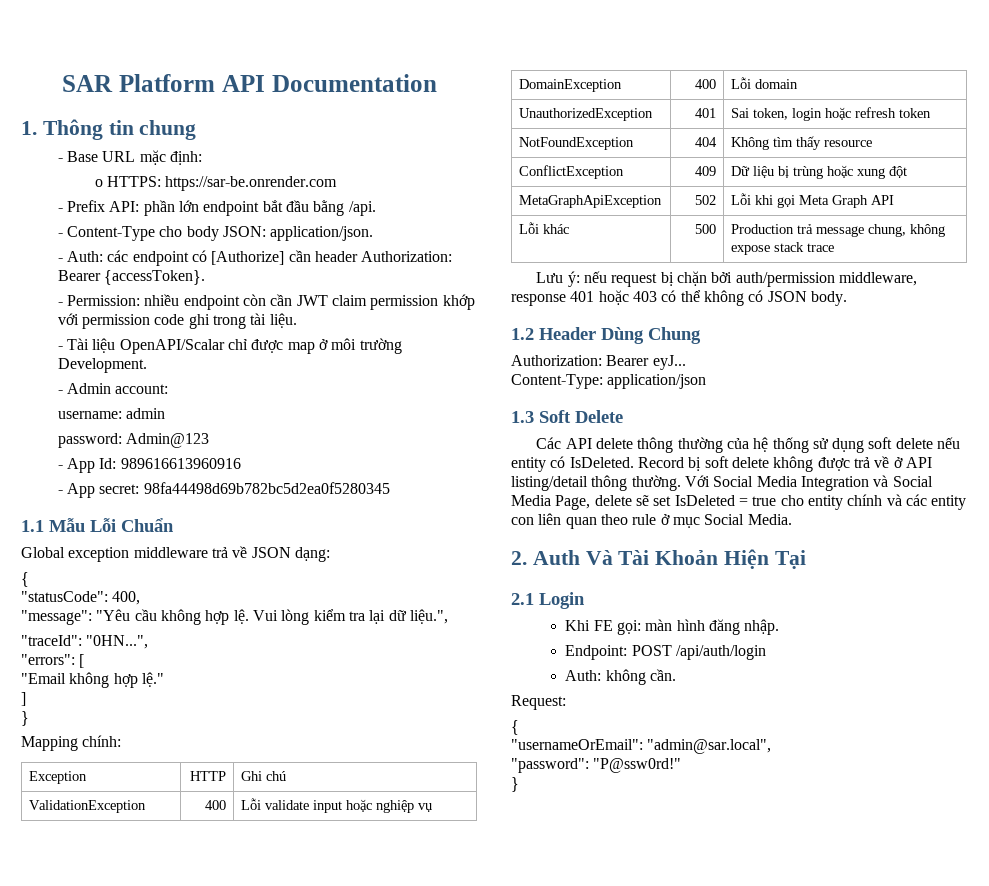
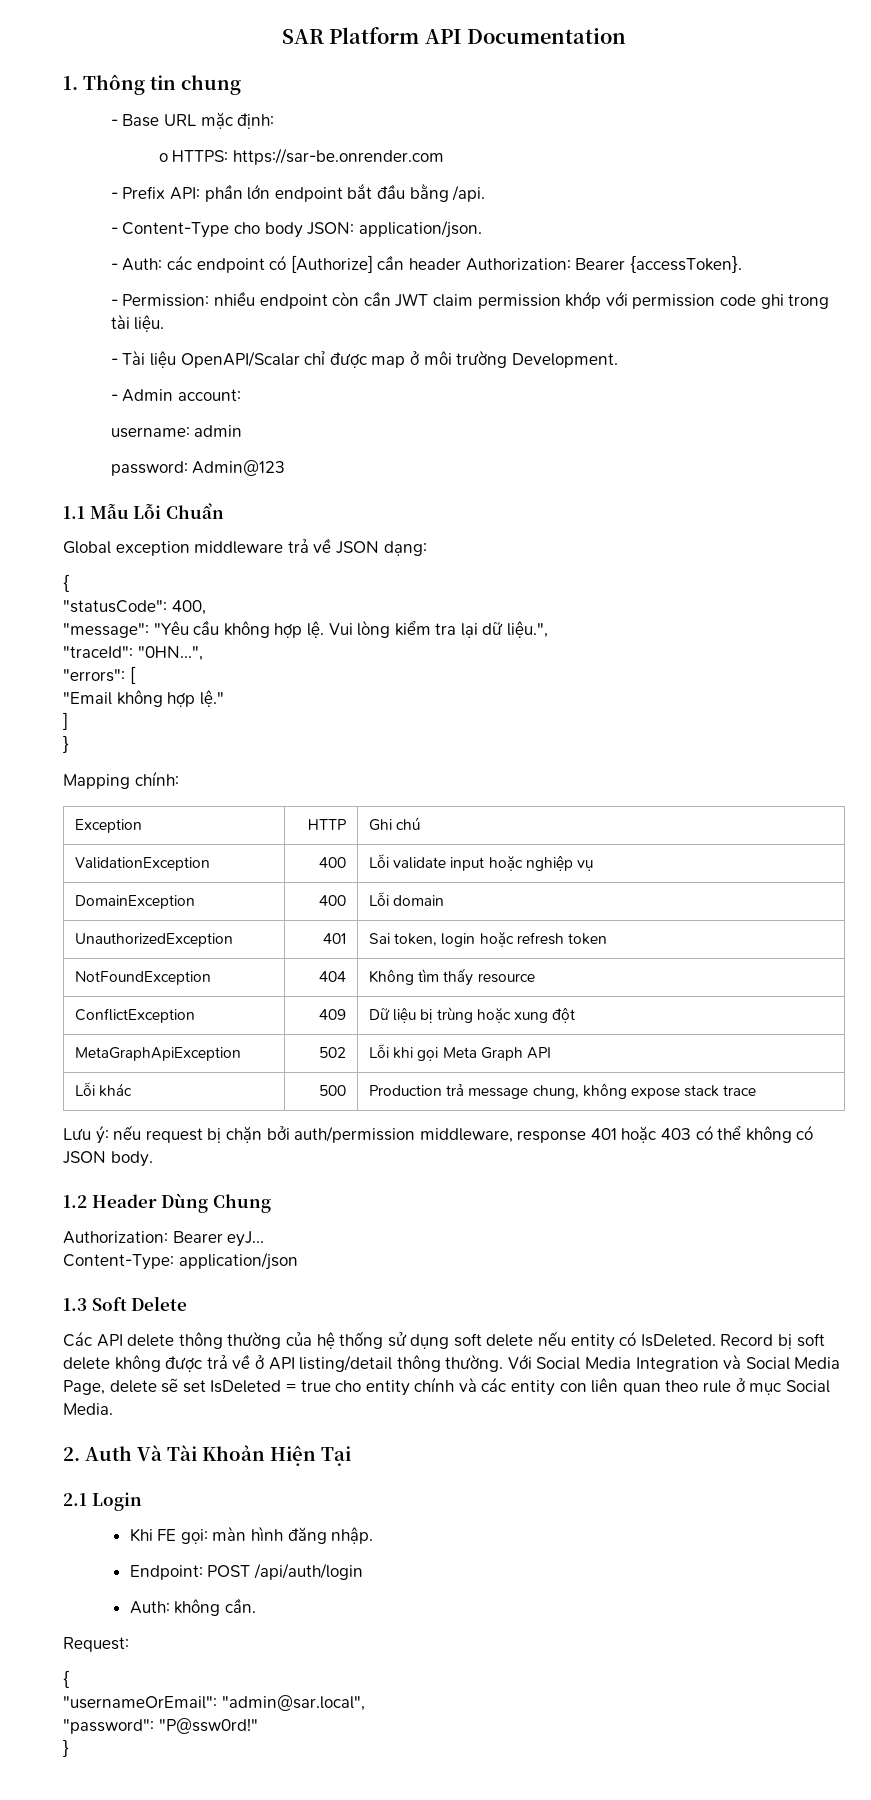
[57,458,241,473] [57,482,390,498] // - App Id: 989616613960916 // - App secret: 98fa44498d69b782bc5d2ea0f5280345 -> (286, 468) none

